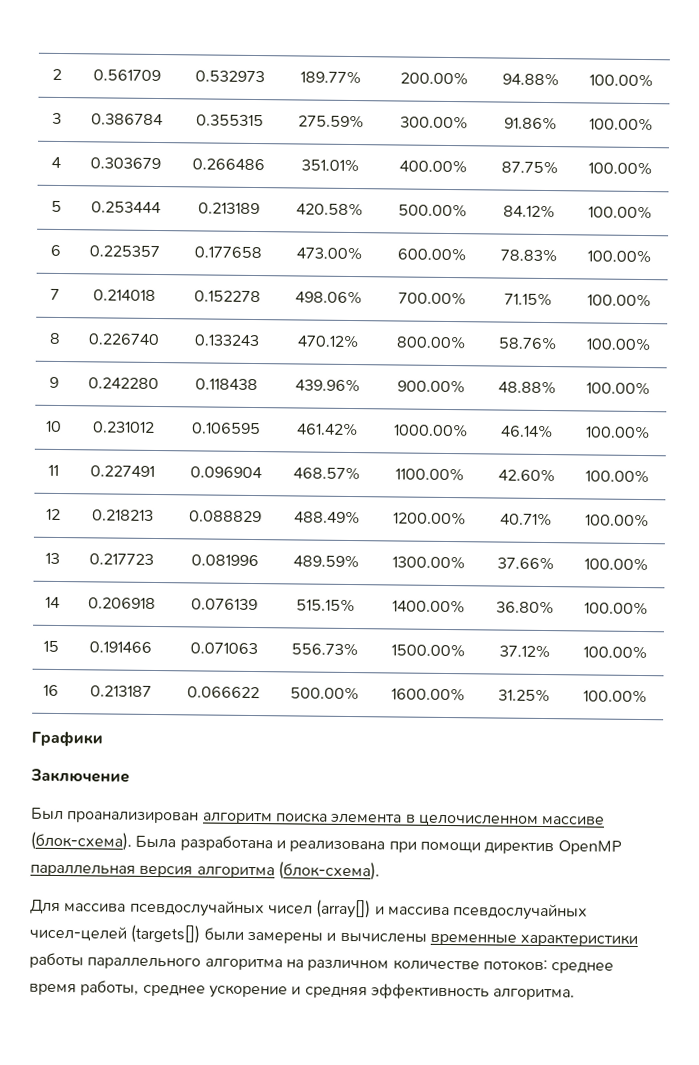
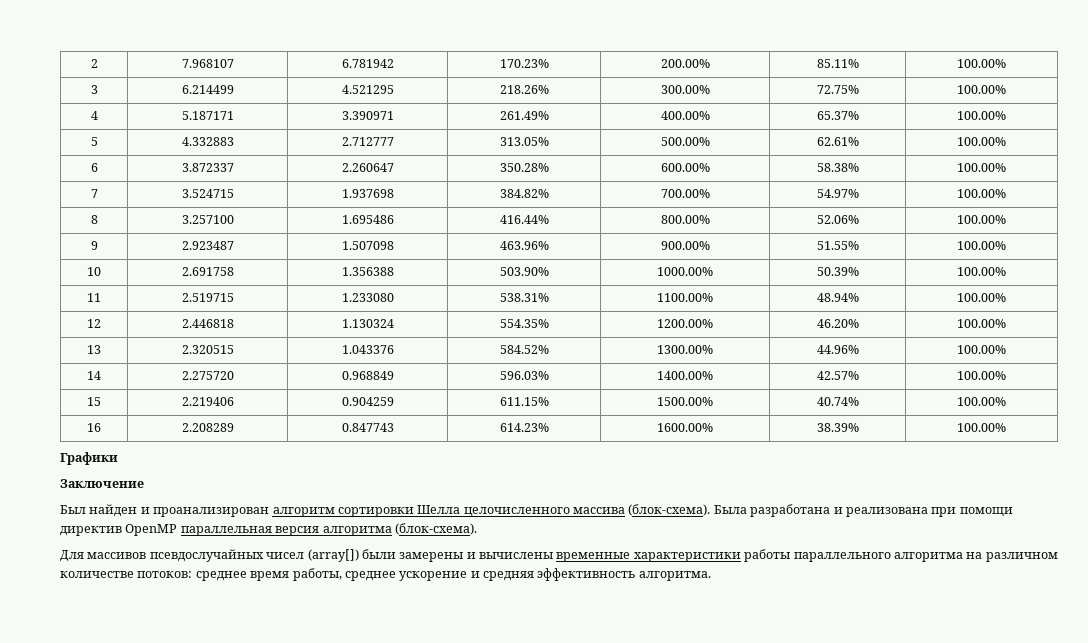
[92,69,161,82] [194,70,265,83] [300,70,362,85] 0.561709 | 0.532973 | 189.77% -> [181,59,234,68] [341,59,394,68] [499,59,549,68] 7.968107 | 6.781942 | 170.23%
[501,72,560,87] 94.88% -> [816,59,859,68] 85.11%
[90,113,163,126] [195,114,264,127] [297,114,365,129] 0.386784 | 0.355315 | 275.59% -> [181,85,234,94] [341,85,394,94] [499,85,549,94] 6.214499 | 4.521295 | 218.26%
[503,116,558,131] 91.86% -> [816,85,859,94] 72.75%
[90,157,161,170] [192,158,265,171] [300,158,360,173] 0.303679 | 0.266486 | 351.01% -> [181,111,234,120] [341,111,394,120] [499,111,549,120] 5.187171 | 3.390971 | 261.49%
[500,160,559,175] 87.75% -> [816,111,859,120] 65.37%
[90,201,161,214] [197,202,260,215] [296,202,364,217] [398,203,468,218] [503,204,556,219] 0.253444 | 0.213189 | 420.58% | 500.00% | 84.12% -> [181,137,234,146] [341,137,394,146] [499,137,549,146] [660,137,710,146] [816,137,859,146] 4.332883 | 2.712777 | 313.05% | 500.00% | 62.61%
[89,245,160,258] [193,246,262,259] [295,246,363,261] 0.225357 | 0.177658 | 473.00% -> [181,163,234,172] [341,163,394,172] [499,163,549,172] 3.872337 | 2.260647 | 350.28%
[499,248,558,263] 78.83% -> [816,163,859,172] 58.38%
[93,289,156,301] [194,290,261,303] [295,290,363,305] 0.214018 | 0.152278 | 498.06% -> [181,189,234,198] [341,189,394,198] [499,189,549,198] 3.524715 | 1.937698 | 384.82%
[504,292,553,307] 71.15% -> [816,189,859,198] 54.97%
[88,333,160,346] [194,334,260,347] [297,334,360,349] 0.226740 | 0.133243 | 470.12% -> [181,215,234,224] [341,215,394,224] [499,215,549,224] 3.257100 | 1.695486 | 416.44%
[498,336,558,351] 58.76% -> [816,215,859,224] 52.06%
[88,377,159,390] [195,378,258,391] [295,378,361,393] 0.242280 | 0.118438 | 439.96% -> [181,241,234,250] [341,241,394,250] [499,241,549,250] 2.923487 | 1.507098 | 463.96%
[498,380,557,395] 48.88% -> [816,241,859,250] 51.55%
[92,421,155,433] [192,422,261,435] [296,422,359,437] 0.231012 | 0.106595 | 461.42% -> [181,267,234,276] [341,267,394,276] [499,267,549,276] 2.691758 | 1.356388 | 503.90%
[500,424,554,439] 46.14% -> [816,267,859,276] 50.39%
[90,465,155,477] [189,466,262,479] [293,466,361,481] 0.227491 | 0.096904 | 468.57% -> [181,293,234,302] [341,293,394,302] [499,293,549,302] 2.519715 | 1.233080 | 538.31%
[497,468,556,483] 42.60% -> [816,293,859,302] 48.94%
[91,509,154,521] [189,510,262,523] [293,510,361,525] 0.218213 | 0.088829 | 488.49% -> [181,319,234,328] [341,319,394,328] [499,319,549,328] 2.446818 | 1.130324 | 554.35%
[500,512,553,527] 40.71% -> [816,319,859,328] 46.20%
[89,553,154,565] [190,554,259,567] [292,554,360,569] 0.217723 | 0.081996 | 489.59% -> [181,345,234,354] [341,345,394,354] [499,345,549,354] 2.320515 | 1.043376 | 584.52%
[496,556,555,571] 37.66% -> [816,345,859,354] 44.96%
[87,597,156,610] [191,598,258,611] [296,598,356,613] 0.206918 | 0.076139 | 515.15% -> [181,371,234,380] [341,371,394,380] [499,371,549,380] 2.275720 | 0.968849 | 596.03%
[496,600,555,615] 36.80% -> [816,371,859,380] 42.57%
[89,641,152,653] [189,642,258,655] [291,642,359,657] 0.191466 | 0.071063 | 556.73% -> [181,397,234,406] [341,397,394,406] [499,397,549,406] 2.219406 | 0.904259 | 611.15%
[498,644,551,659] 37.12% -> [816,397,859,406] 40.74%
[89,685,152,697] [187,686,260,699] [290,686,360,701] 0.213187 | 0.066622 | 500.00% -> [181,423,234,432] [341,423,394,432] [499,423,549,432] 2.208289 | 0.847743 | 614.23%
[498,688,551,703] 31.25% -> [816,423,859,432] 38.39%
[67,811,606,827] проанализирован алгоритм поиска элемента в целочисленном массиве -> [89,504,625,517] найден и проанализирован алгоритм сортировки Шелла целочисленного массива
[64,903,127,912] массива -> [87,552,147,559] массивов
[374,903,589,921] [29,924,201,944] и массива псевдослучайных чисел-целей (targets[]) -> (359, 555) none

